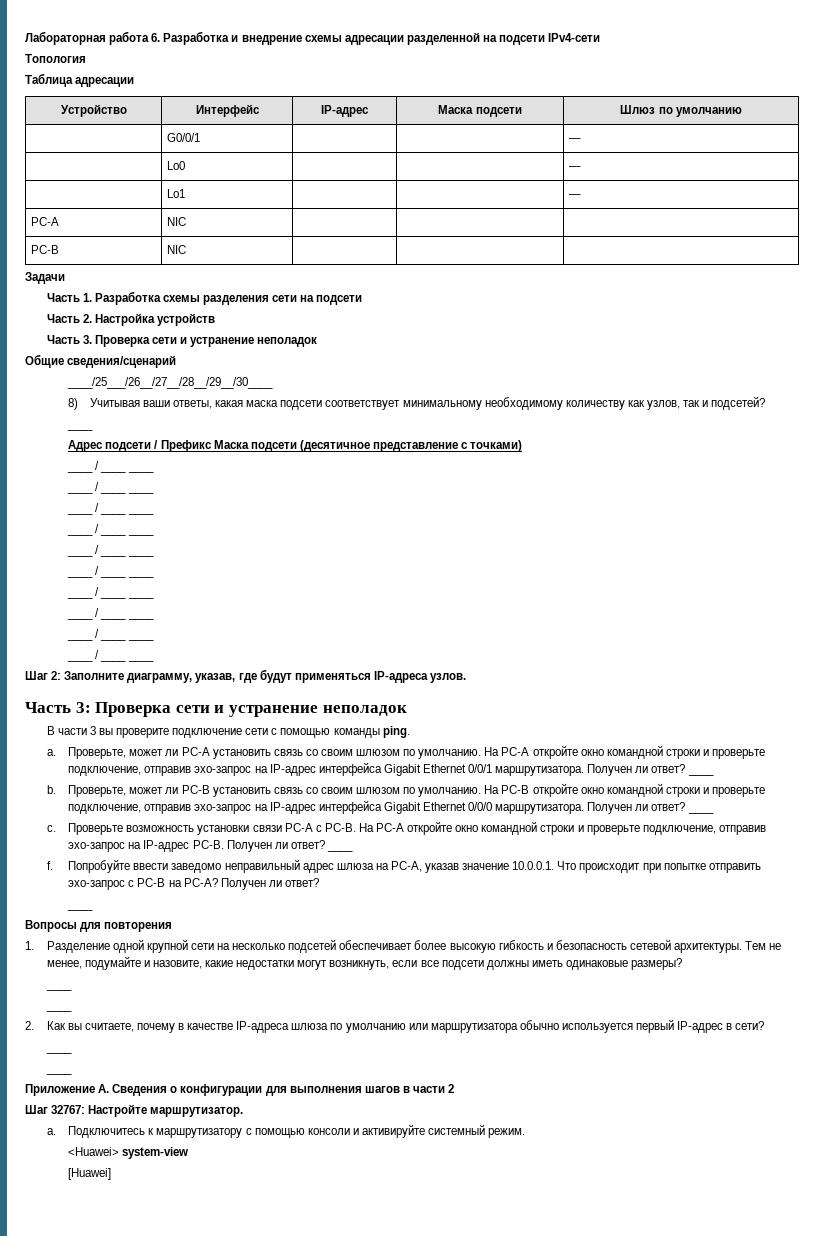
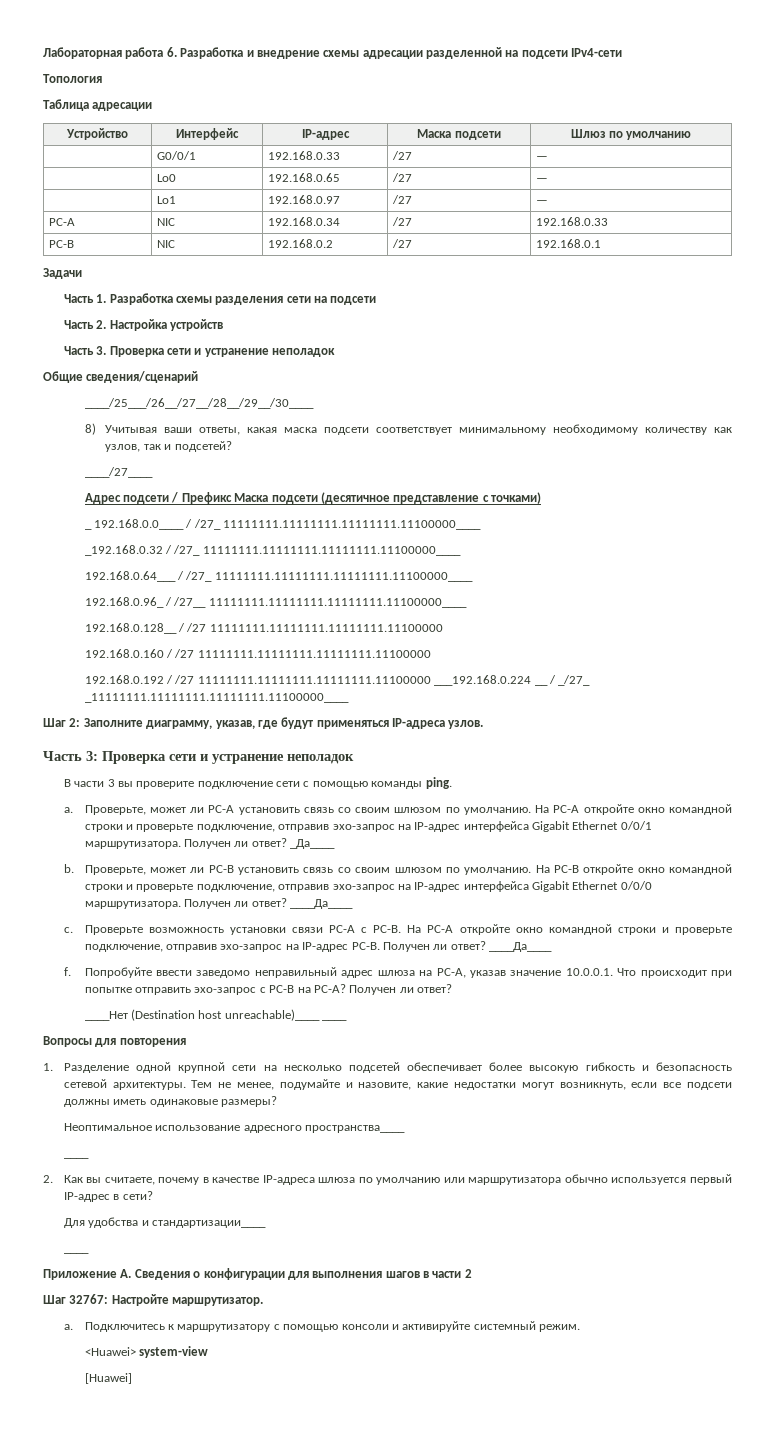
(201, 137) | -> [267,151,340,160] [391,151,412,160] 192.168.0.33 | /27
(186, 165) | -> [267,173,340,182] [391,173,412,182] 192.168.0.65 | /27
(186, 193) | -> [267,195,340,204] [391,195,412,204] 192.168.0.97 | /27
(187, 221) | | -> [267,217,340,226] [391,217,412,226] [535,217,608,226] 192.168.0.34 | /27 | 192.168.0.33
(187, 249) | | -> [267,239,333,248] [391,239,412,248] [535,239,601,248] 192.168.0.2 | /27 | 192.168.0.1
[67,428,94,431] ____ -> [84,467,153,478] ____/27____
[67,470,94,473] [95,461,100,470] [100,470,154,473] [67,491,94,494] [95,482,100,491] [100,491,154,494] [67,512,94,515] [95,503,100,512] [100,512,154,515] [67,533,94,536] [95,524,100,533] [100,533,154,536] [67,554,94,557] [95,545,100,554] [100,554,154,557] [67,575,94,578] [95,566,100,575] [100,575,154,578] [67,596,94,599] [95,587,100,596] [100,596,154,599] [67,617,94,620] [95,608,100,617] [100,617,154,620] [67,638,94,641] [95,629,100,638] [100,638,154,641] [67,659,94,662] [95,650,100,659] [100,659,154,662] ____ / ____ ____ // ____ / ____ ____ // ____ / ____ ____ // ____ / ____ ____ // ____ / ____ ____ // ____ / ____ ____ // ____ / ____ ____ // ____ / ____ ____ // ____ / ____ ____ // ____ / ____ ____ -> [84,519,482,530] [84,545,461,556] [84,571,473,582] [84,597,467,608] [84,623,443,634] [84,649,431,658] [84,675,548,686] [548,675,591,686] [84,693,349,703] _ 192.168.0.0____ / /27_ 11111111.11111111.11111111.11100000____ // _192.168.0.32 / /27_ 11111111.11111111.11111111.11100000____ // 192.168.0.64___ / /27_ 11111111.11111111.11111111.11100000____ // 192.168.0.96_ / /27__ 11111111.11111111.11111111.11100000____ // 192.168.0.128__ / /27 11111111.11111111.11111111.11100000 // 192.168.0.160 / /27 11111111.11111111.11111111.11100000 // 192.168.0.192 / /27 11111111.11111111.11111111.11100000 ___192.168.0.224 __ / _/27_ _11111111.11111111.11111111.11100000____
[687,773,714,776] ____ -> [290,839,336,849] _Да____
[687,811,714,814] ____ -> [290,899,354,909] ____Да____
[326,849,353,852] ____ -> [489,942,553,952] ____Да____
(319, 882) none -> [84,1009,320,1021] ____Нет (Destination host unreachable)____
[45,988,72,991] ____ -> [63,1123,405,1133] Неоптимальное использование адресного пространства____
[45,1051,72,1054] ____ -> [63,1217,266,1228] Для удобства и стандартизации____

